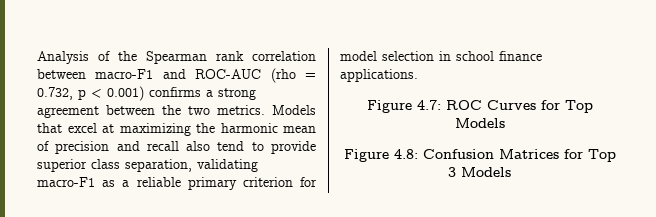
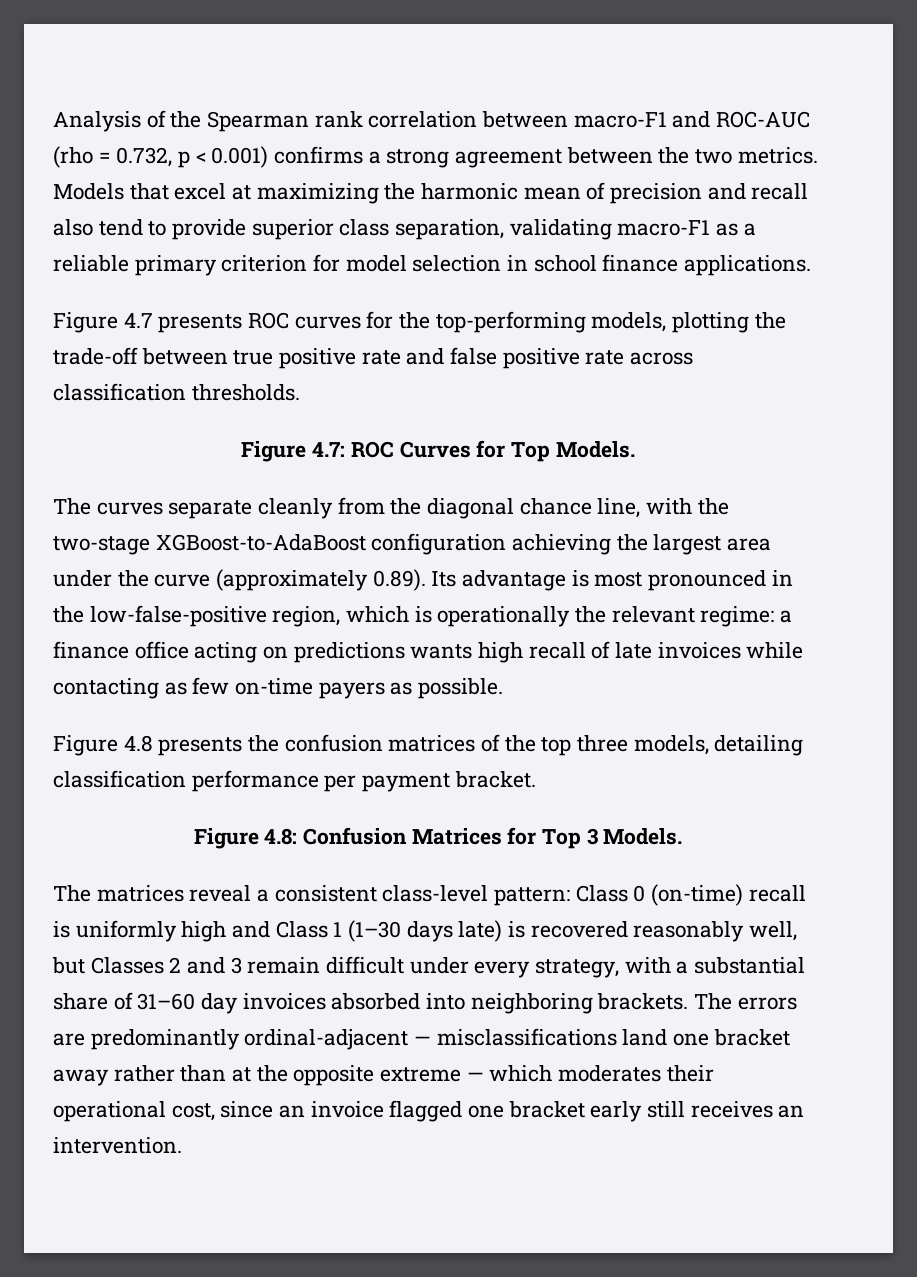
(418, 75) none -> [53,311,786,333] [53,347,694,369] [53,383,300,401] // Figure 4.7 presents ROC curves for the top-performing models, plotting the trade-off between true positive rate and false positive rate across classification thresholds.
[454,118,505,128] Models -> [555,441,635,458] [53,497,729,519] [53,533,772,555] [53,569,793,591] [53,605,793,627] [53,641,804,663] [53,677,504,699] [53,734,804,756] [53,770,536,792] Models. // The curves separate cleanly from the diagonal chance line, with the two-stage XGBoost-to-AdaBoost configuration achieving the largest area under the curve (approximately 0.89). Its advantage is most pronounced in the low-false-positive region, which is operationally the relevant regime: a finance office acting on predictions wants high recall of late invoices while contacting as few on-time payers as possible. // Figure 4.8 presents the confusion matrices of the top three models, detailing classification performance per payment bracket.
[461,167,511,177] Models -> [603,828,683,845] [53,884,806,906] [53,920,798,942] [52,956,806,978] [53,992,797,1014] [53,1028,790,1050] [53,1065,714,1086] [53,1100,805,1122] [53,1137,182,1154] Models. // The matrices reveal a consistent class-level pattern: Class 0 (on-time) recall is uniformly high and Class 1 (1–30 days late) is recovered reasonably well, but Classes 2 and 3 remain difficult under every strategy, with a substantial share of 31–60 day invoices absorbed into neighboring brackets. The errors are predominantly ordinal-adjacent — misclassifications land one bracket away rather than at the opposite extreme — which moderates their operational cost, since an invoice flagged one bracket early still receives an intervention.

